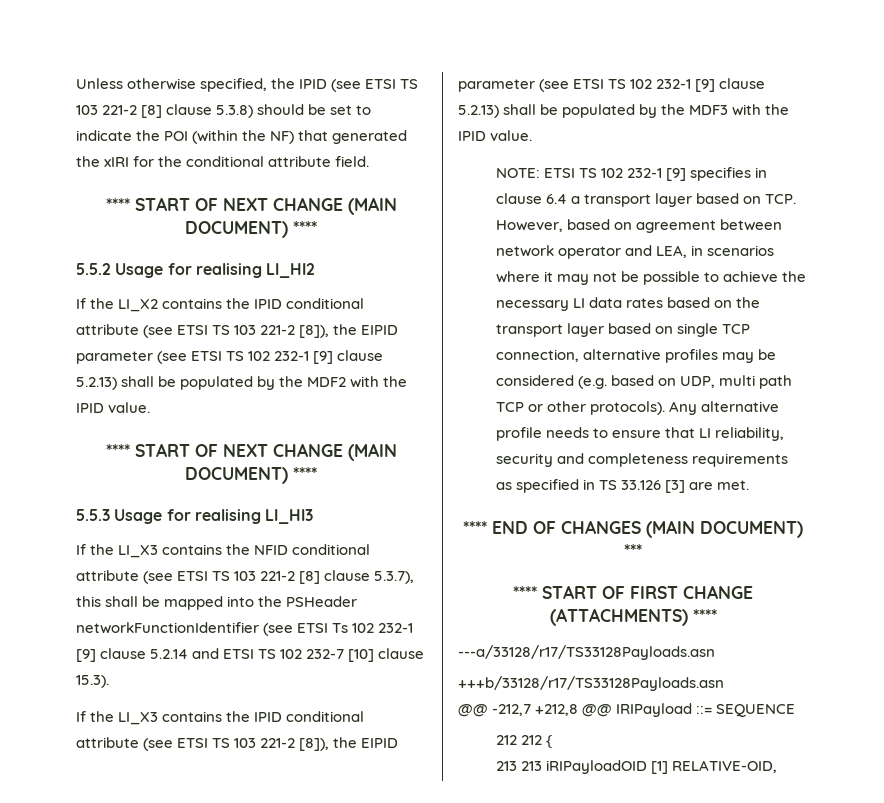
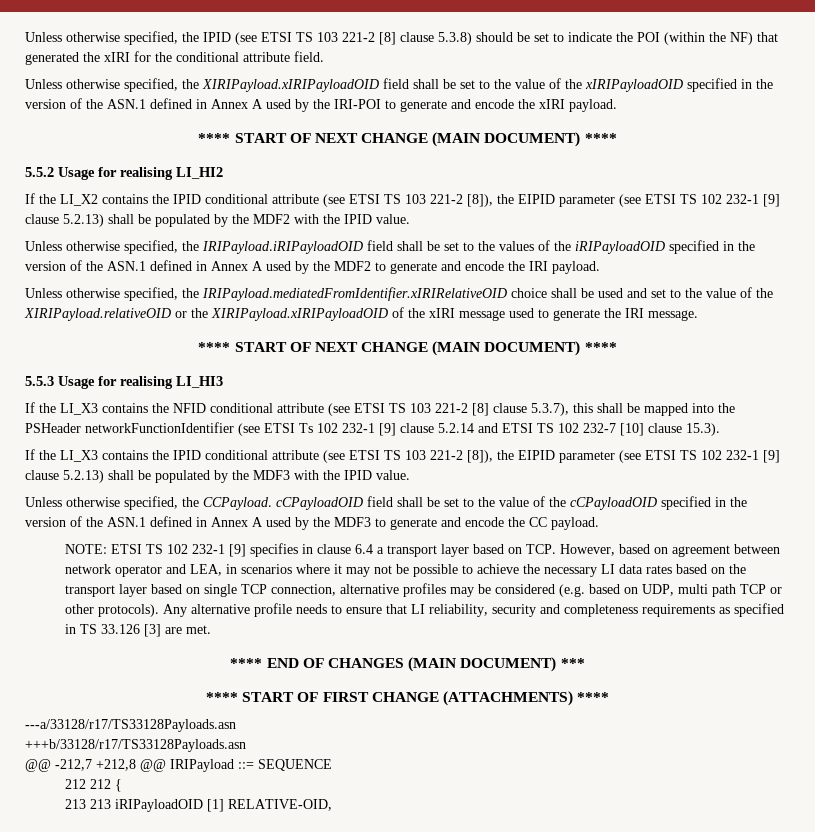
(370, 161) none -> [25,78,773,92] [25,98,617,112] // Unless otherwise specified, the XIRIPayload.xIRIPayloadOID field shall be set to the value of the xIRIPayloadOID specified in the version of the ASN.1 defined in Annex A used by the IRI-POI to generate and encode the xIRI payload.
(151, 407) none -> [25,240,755,254] [25,260,600,274] [25,287,773,301] [24,307,698,321] // Unless otherwise specified, the IRIPayload.iRIPayloadOID field shall be set to the values of the iRIPayloadOID specified in the version of the ASN.1 defined in Annex A used by the MDF2 to generate and encode the IRI payload. // Unless otherwise specified, the IRIPayload.mediatedFromIdentifier.xIRIRelativeOID choice shall be used and set to the value of the XIRIPayload.relativeOID or the XIRIPayload.xIRIPayloadOID of the xIRI message used to generate the IRI message.
(533, 135) none -> [25,496,747,510] [25,516,599,530] // Unless otherwise specified, the CCPayload. cCPayloadOID field shall be set to the value of the cCPayloadOID specified in the version of the ASN.1 defined in Annex A used by the MDF3 to generate and encode the CC payload.

